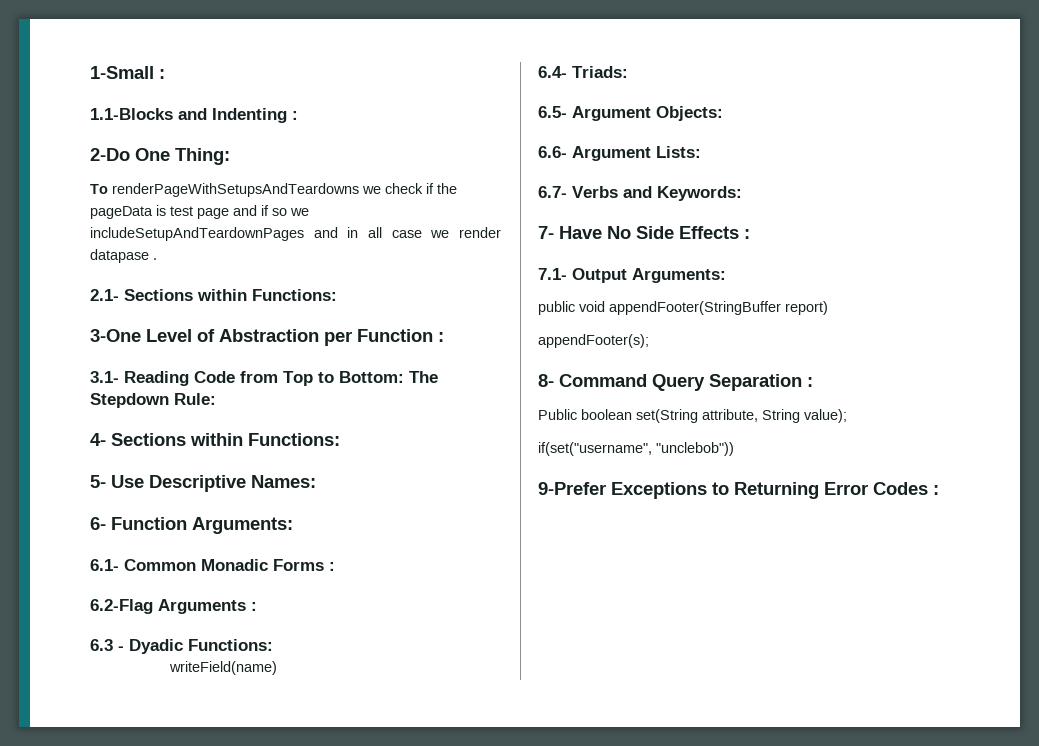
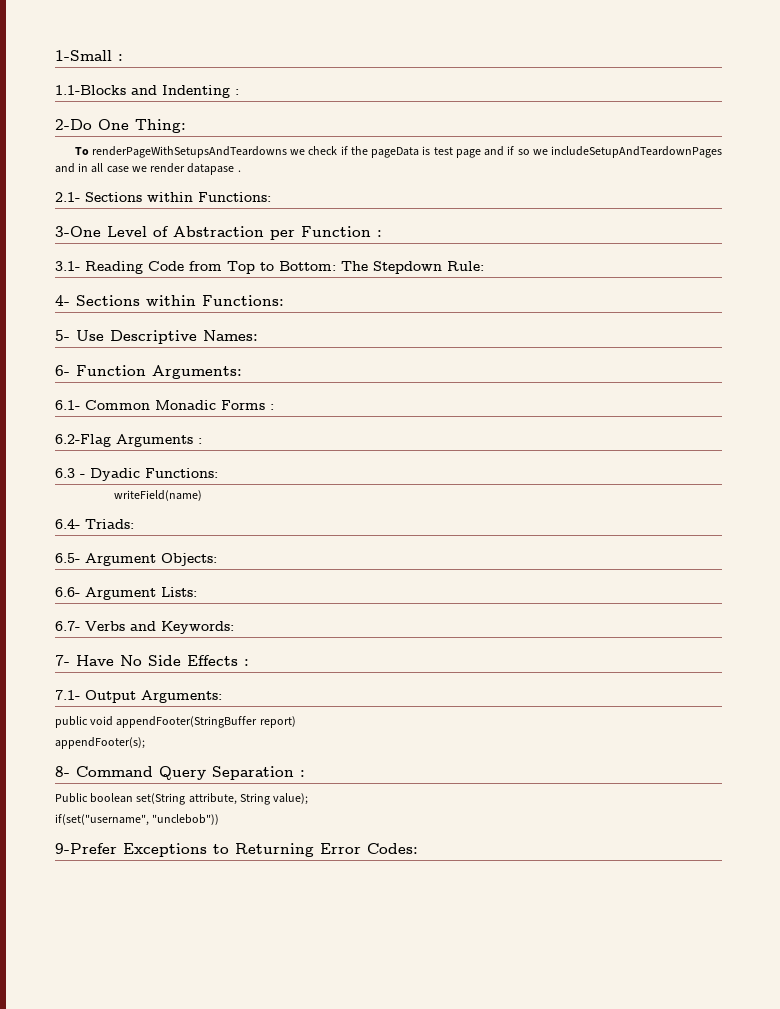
[873,482,939,495] Codes : -> [367,843,418,854] Codes:

